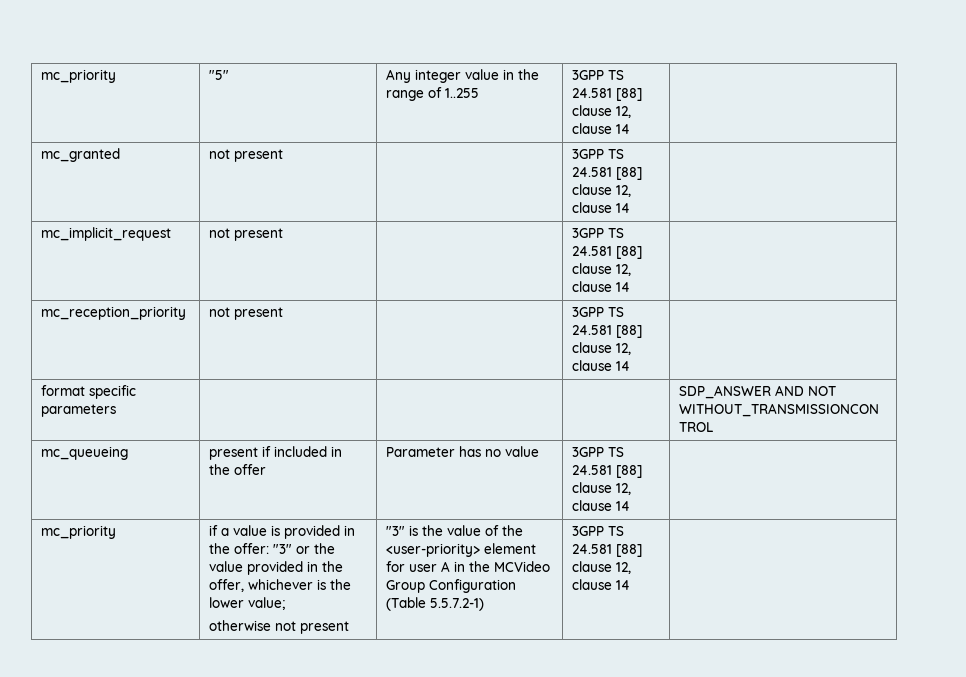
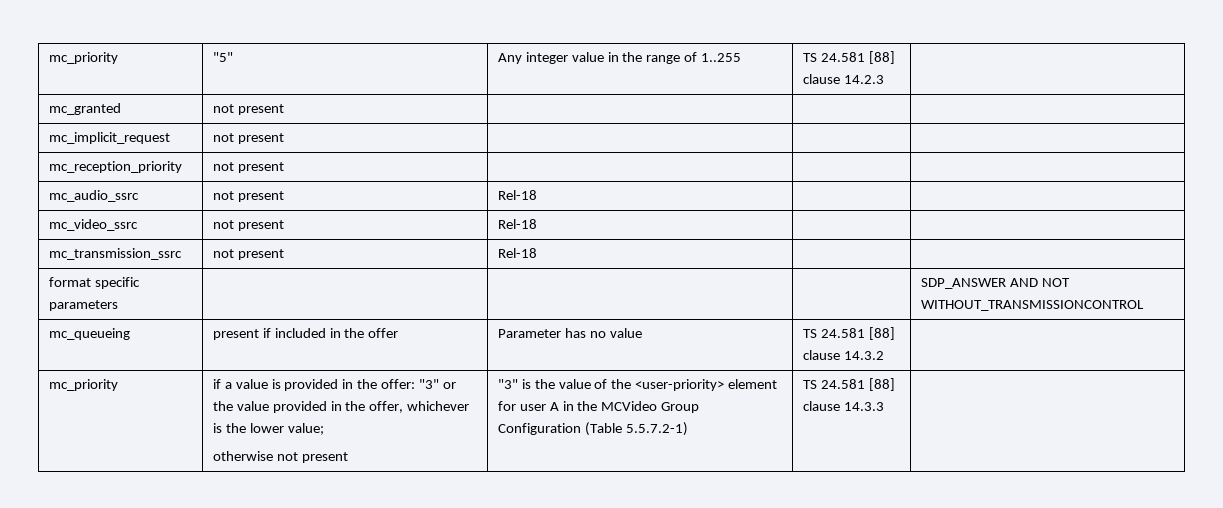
[572,70,625,80] [572,88,643,101] [572,105,632,118] [572,123,631,134] 3GPP TS 24.581 [88] clause 12, clause 14 -> [802,51,895,64] [802,74,884,84] TS 24.581 [88] clause 14.2.3
[572,149,625,159] [572,167,643,180] [572,184,632,197] [572,202,631,213] [41,227,172,241] [209,228,284,241] [572,228,625,238] [572,246,643,259] [572,263,632,276] [572,281,631,292] [41,306,187,320] [209,307,284,320] [572,307,625,317] [572,325,643,338] [572,342,632,355] [572,360,631,371] 3GPP TS 24.581 [88] clause 12, clause 14 | // mc_implicit_request | not present | | 3GPP TS 24.581 [88] clause 12, clause 14 | // mc_reception_priority | not present | | 3GPP TS 24.581 [88] clause 12, clause 14 -> [48,132,170,144] [212,133,284,144] [48,161,182,173] [212,162,284,173] [48,190,139,202] [212,191,284,202] [497,190,537,200] [48,219,138,231] [212,220,284,231] [497,219,537,229] [48,248,182,260] [212,249,284,260] [497,248,537,258] | // mc_implicit_request | not present | | | // mc_reception_priority | not present | | | // mc_audio_ssrc | not present | Rel-18 | | // mc_video_ssrc | not present | Rel-18 | | // mc_transmission_ssrc | not present | Rel-18 |
[572,447,625,457] [572,465,643,478] [572,482,632,495] [572,500,631,511] 3GPP TS 24.581 [88] clause 12, clause 14 -> [802,327,895,340] [802,350,884,360] TS 24.581 [88] clause 14.3.2
[572,526,625,536] [572,544,643,557] [572,561,632,574] [572,579,631,590] 3GPP TS 24.581 [88] clause 12, clause 14 -> [802,378,895,391] [802,401,884,411] TS 24.581 [88] clause 14.3.3

